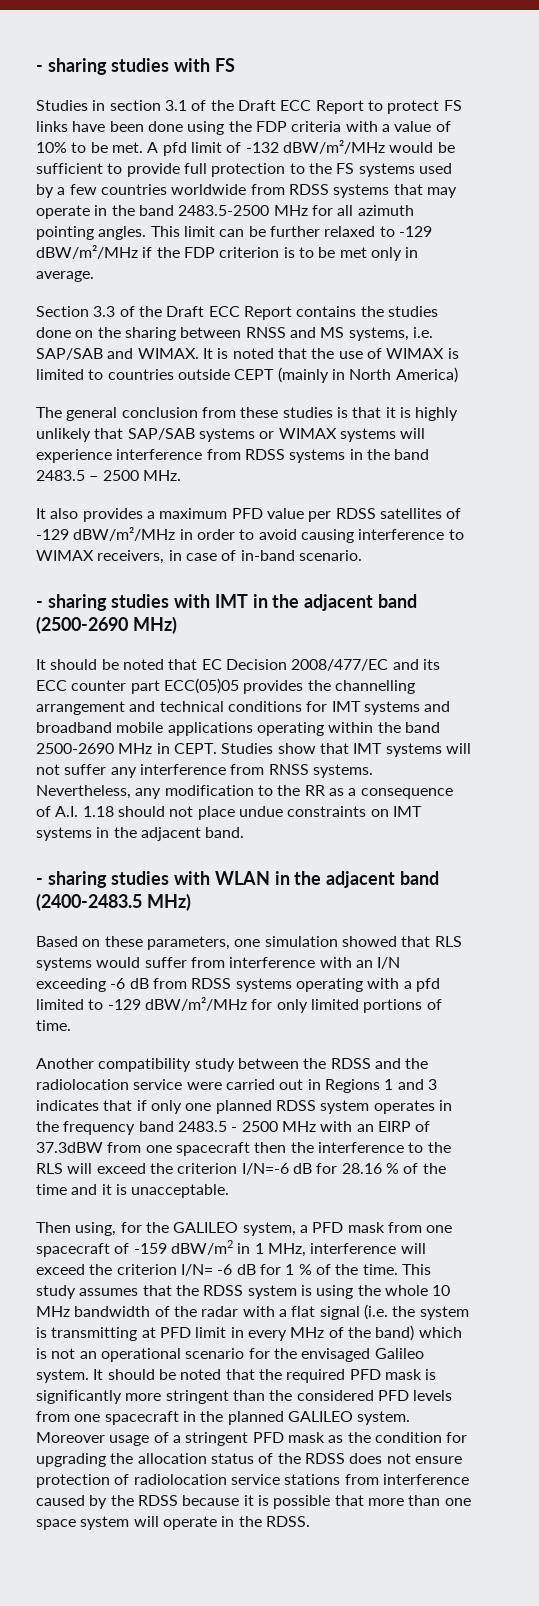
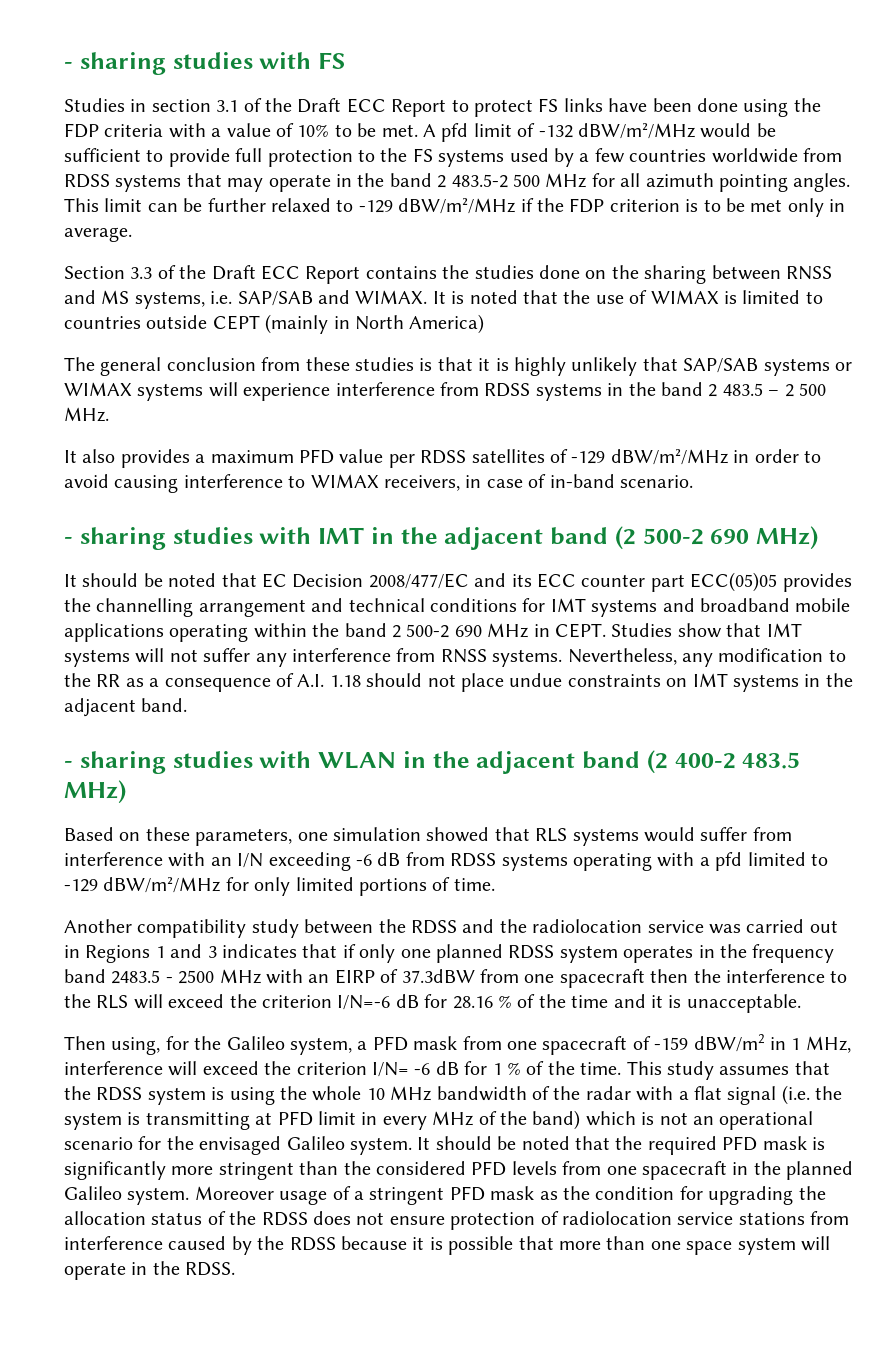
[178,205,270,216] 2483.5-2500 -> [437,174,540,188] 2 483.5-2 500
[36,470,139,481] 2483.5 – 2500 -> [708,383,826,397] 2 483.5 – 2 500
[36,616,128,634] (2500-2690 -> [614,526,750,550] (2 500-2 690
[36,743,114,754] 2500-2690 -> [392,624,482,638] 2 500-2 690
[36,893,142,911] (2400-2483.5 -> [646,750,801,774] (2 400-2 483.5
[186,1082,222,1090] were -> [708,924,741,934] was
[173,1222,239,1233] GALILEO -> [226,1036,285,1050] Galileo
[287,1411,353,1422] GALILEO -> [64,1186,122,1200] Galileo

